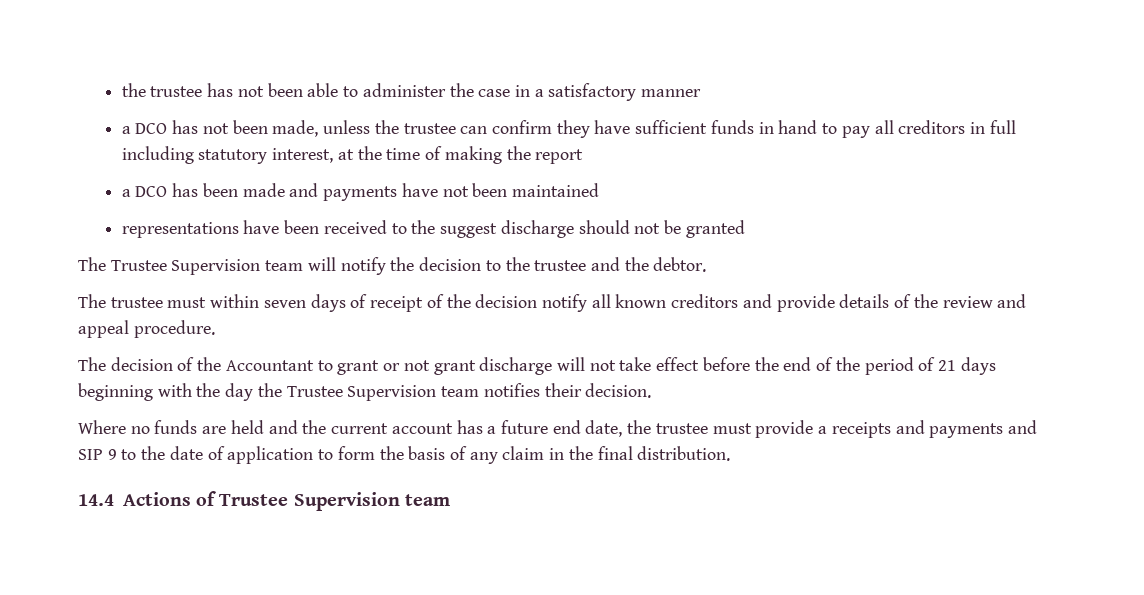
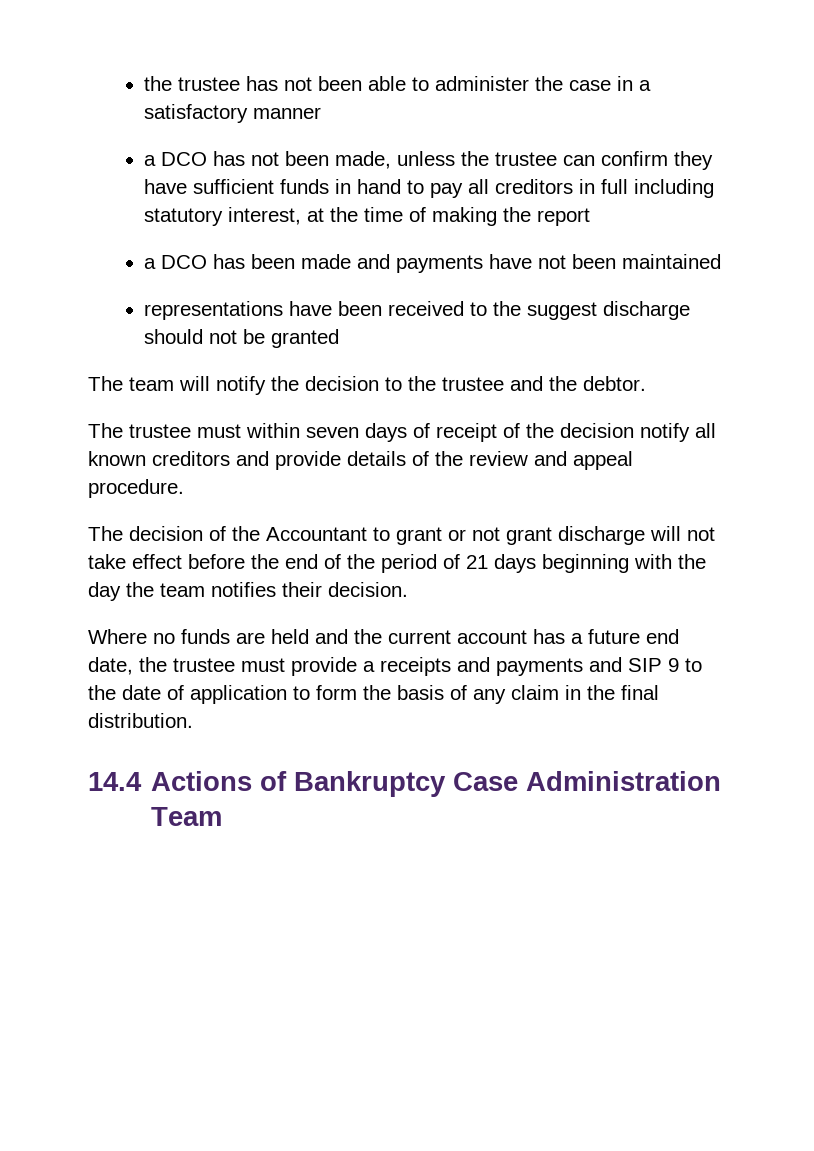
[110,259,261,275] Trustee Supervision -> (123, 383) none
[286,385,437,401] Trustee Supervision -> (154, 589) none
[219,492,450,511] Trustee Supervision team -> [294,771,722,797] [151,807,223,826] Bankruptcy Case Administration Team

